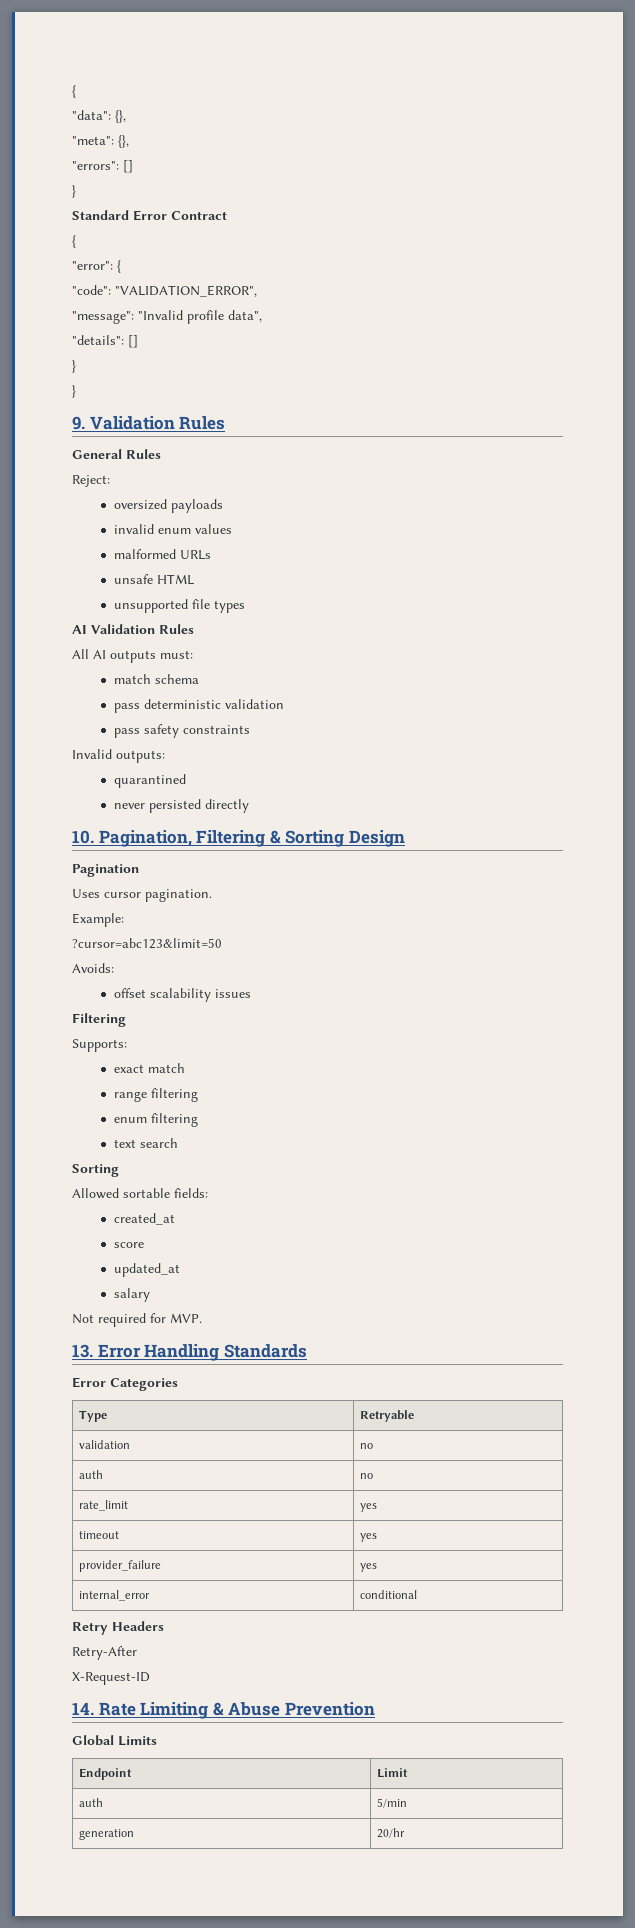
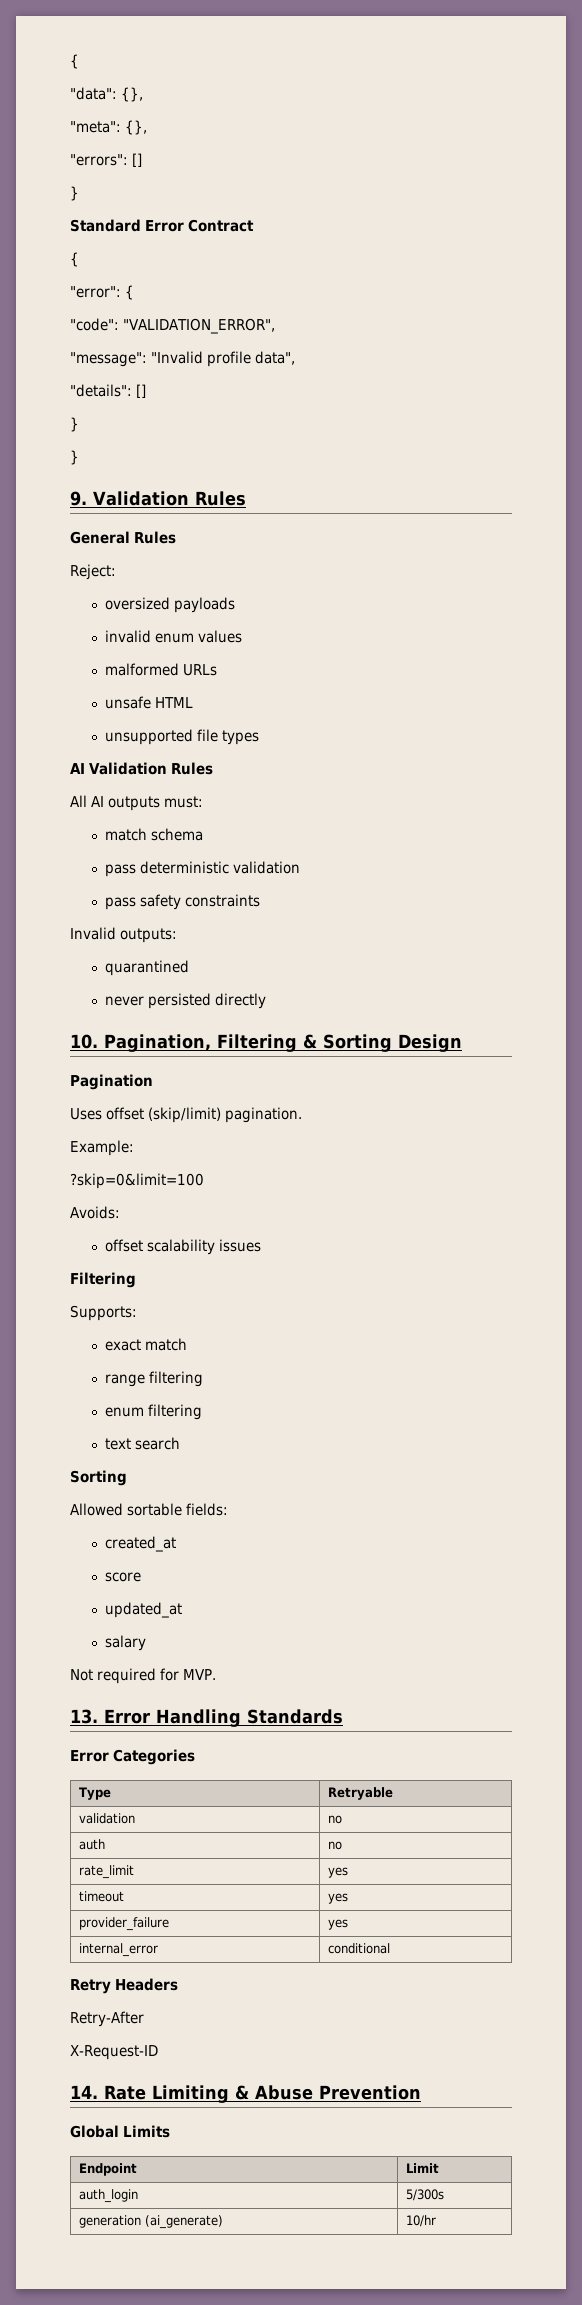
[104,892,141,898] cursor -> [106,1107,221,1123] offset (skip/limit)
[72,938,222,949] ?cursor=abc123&limit=50 -> [70,1173,204,1189] ?skip=0&limit=100
[78,1798,103,1807] [376,1798,407,1808] auth | 5/min -> [78,2189,138,2203] [405,2189,444,2201] auth_login | 5/300s
[376,1828,405,1838] | 20/hr -> [144,2215,223,2229] [405,2215,436,2227] (ai_generate) | 10/hr

